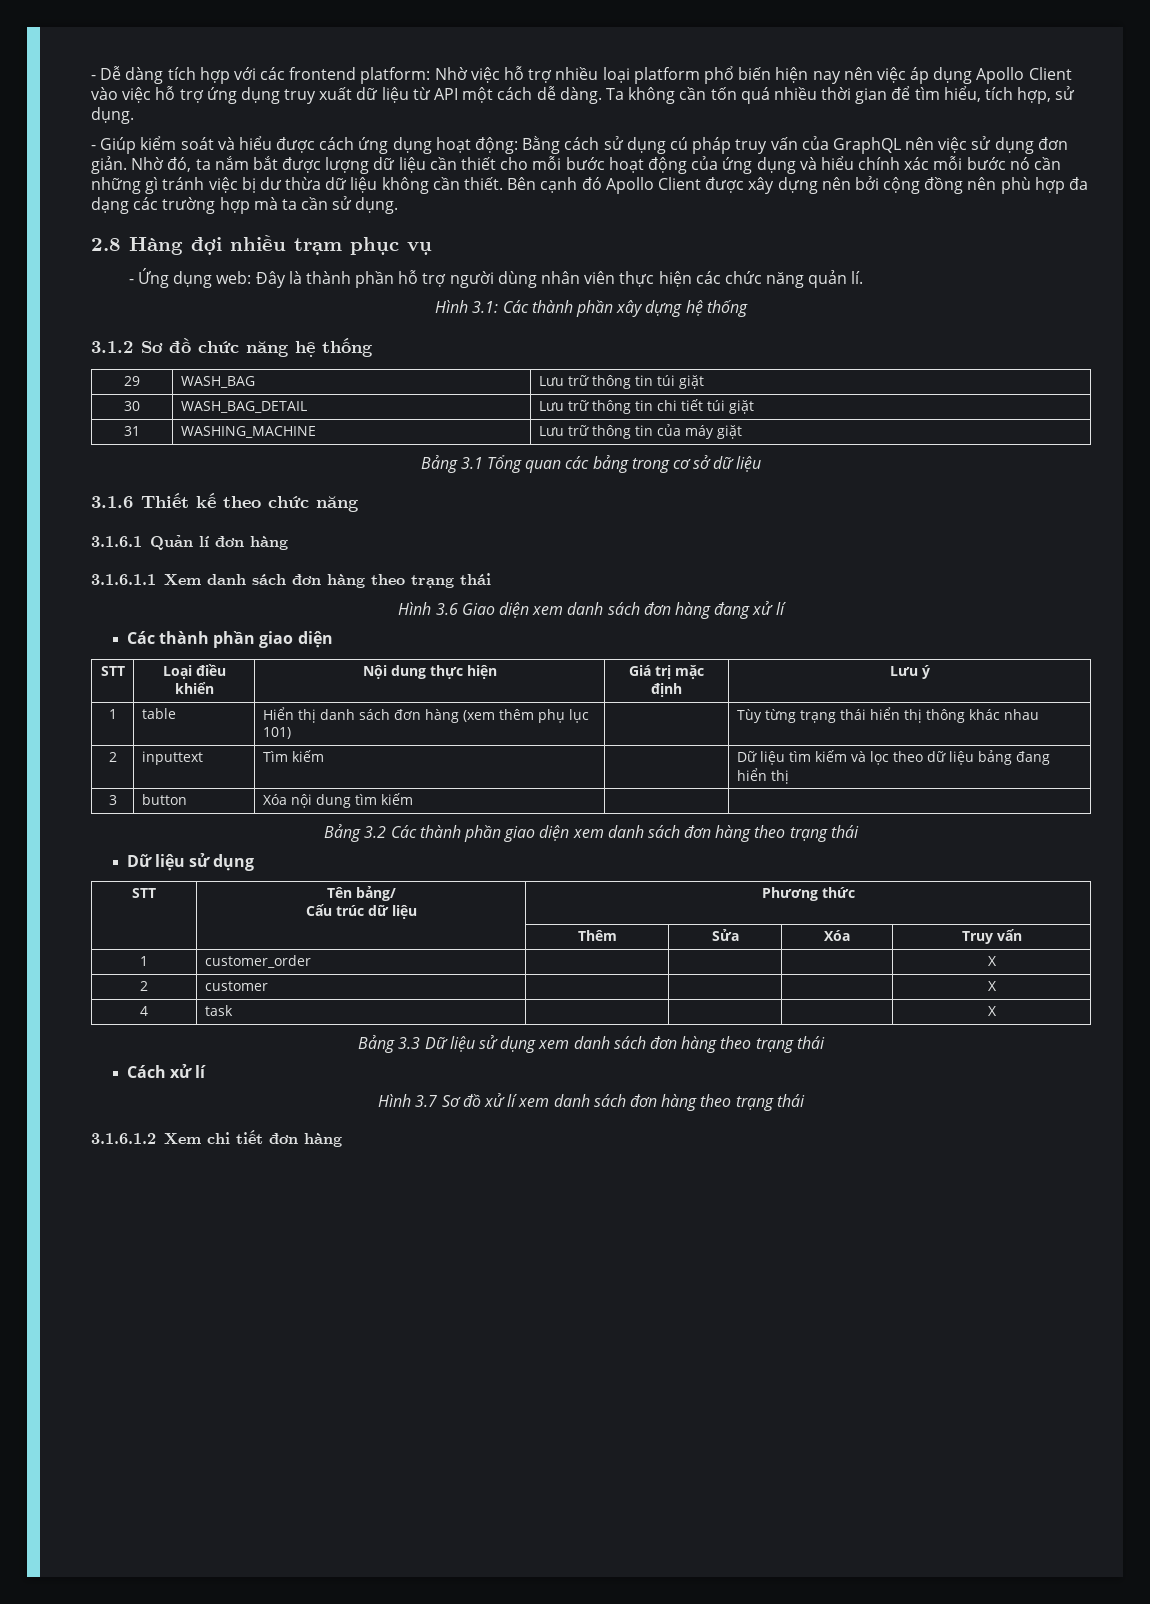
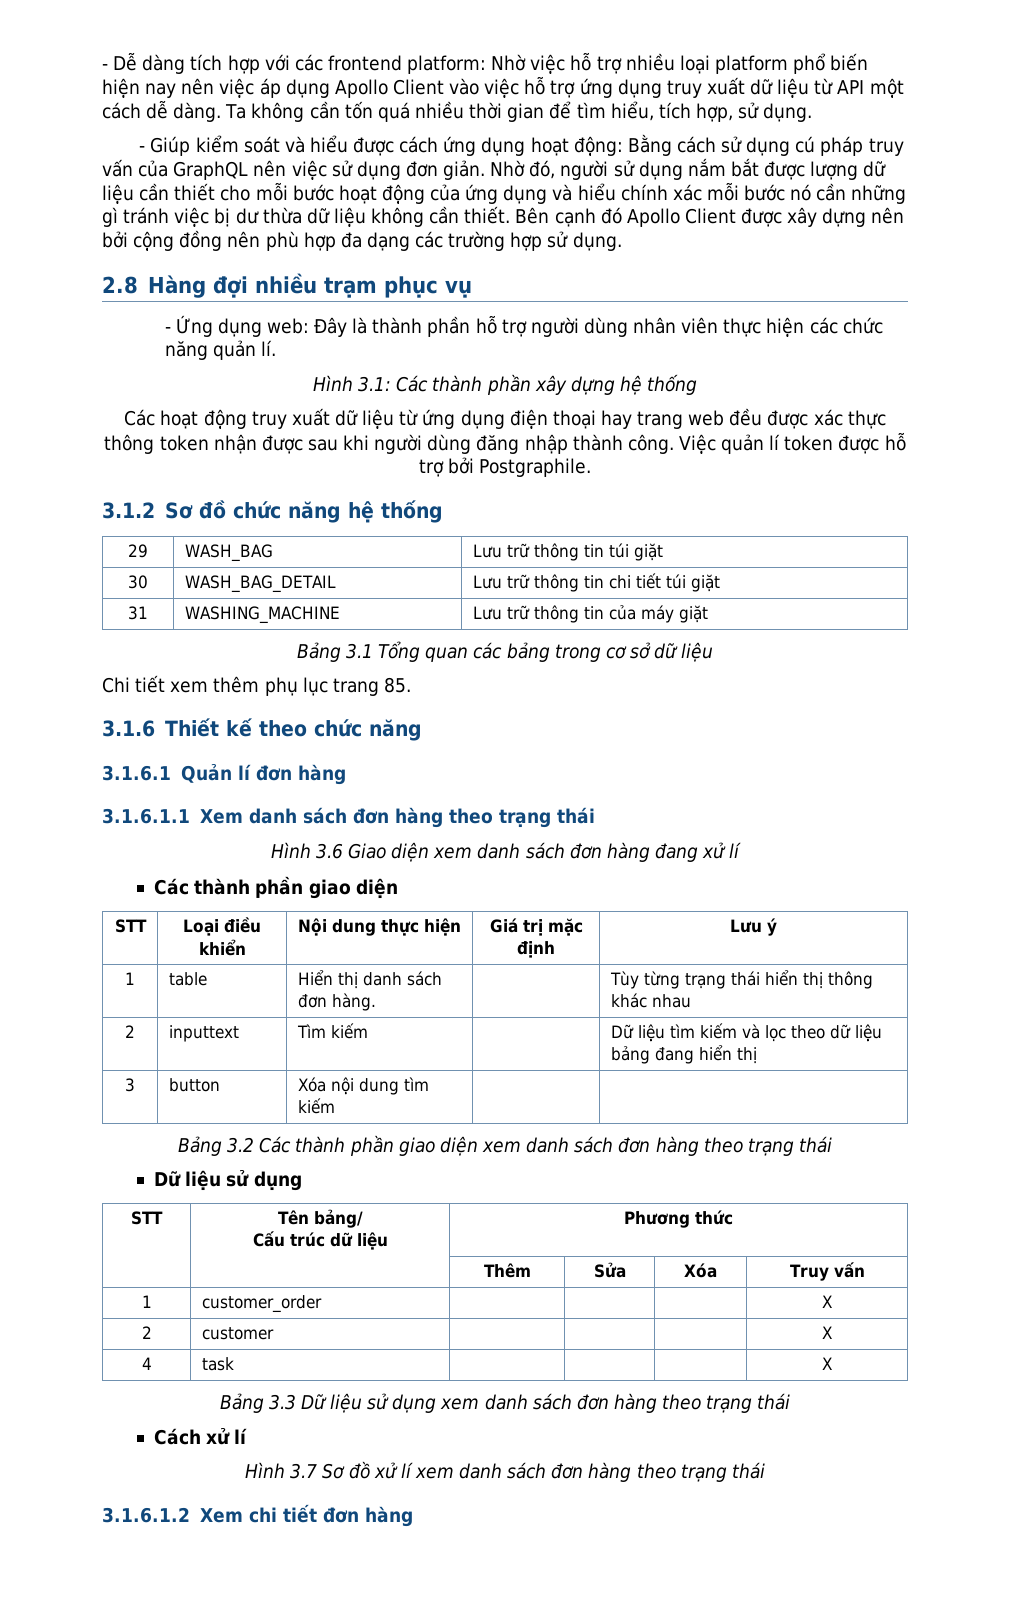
[195,159,211,170] ta -> [560,160,683,180] người sử dụng
[253,197,329,210] mà ta cần -> (543, 241) none
(748, 308) none -> [124,408,886,429] [104,432,906,454] [418,457,592,477] // Các hoạt động truy xuất dữ liệu từ ứng dụng điện thoại hay trang web đều được xác thực thông token nhận được sau khi người dùng đăng nhập thành công. Việc quản lí token được hỗ trợ bởi Postgraphile.
(762, 464) none -> [102,675,411,696] // Chi tiết xem thêm phụ lục trang 85.
[424,709,589,723] [262,727,291,739] hàng (xem thêm phụ lục 101) -> [331,993,376,1011] hàng.

